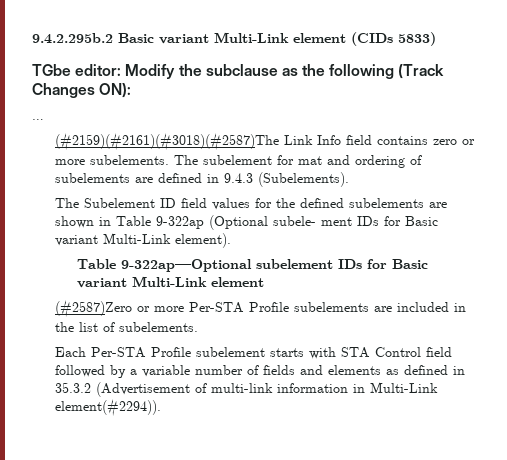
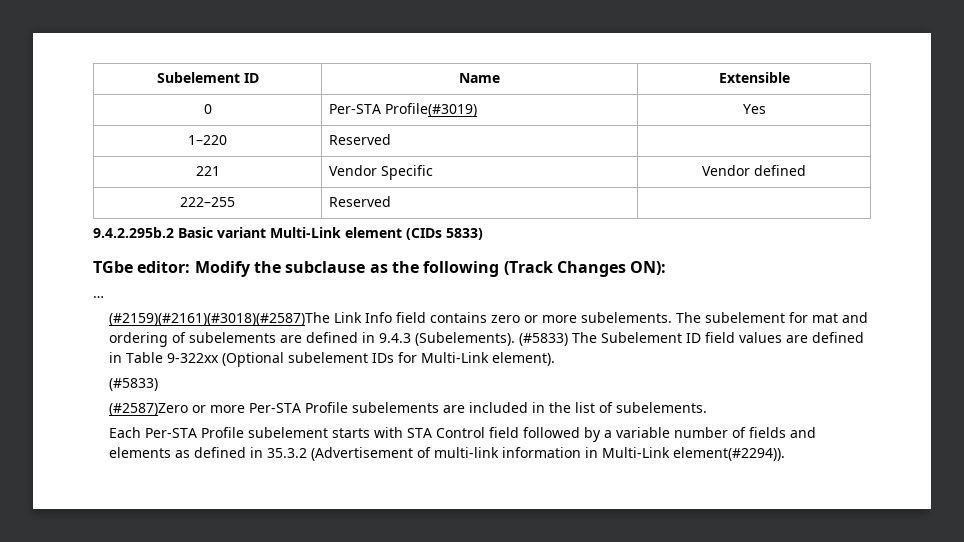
(32, 38) none -> [156,72,259,83] [459,73,500,83] [718,72,790,83] [203,104,212,114] [328,103,477,117] [742,104,766,114] [188,135,227,145] [328,134,391,145] [195,166,220,176] [328,165,433,180] [702,165,806,176] [180,197,235,207] [328,196,391,207] Subelement ID | Name | Extensible // 0 | Per-STA Profile(#3019) | Yes // 1–220 | Reserved | // 221 | Vendor Specific | Vendor defined // 222–255 | Reserved | //
(349, 179) // -> [519,333,569,346] (#5833)
[254,198,447,208] [54,215,438,230] [54,233,231,248] [77,259,429,272] [77,276,265,288] for the defined subelements are shown in Table 9-322ap (Optional subele- ment IDs for Basic variant Multi-Link element). // Table 9-322ap—Optional subelement IDs for Basic variant Multi-Link element -> [786,332,865,343] [109,352,556,367] [109,378,159,391] are defined in Table 9-322xx (Optional subelement IDs for Multi-Link element). // (#5833)

